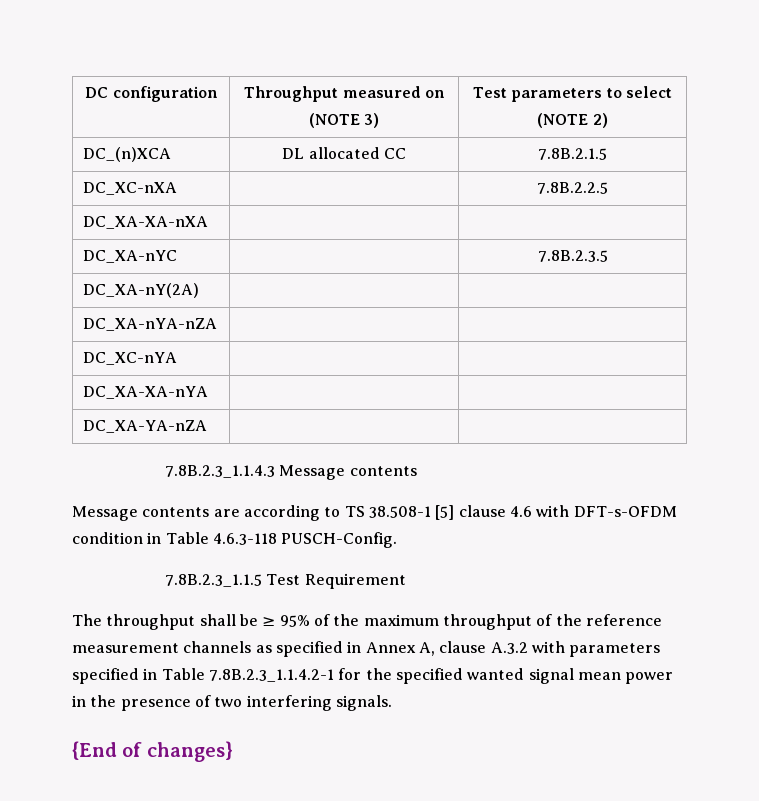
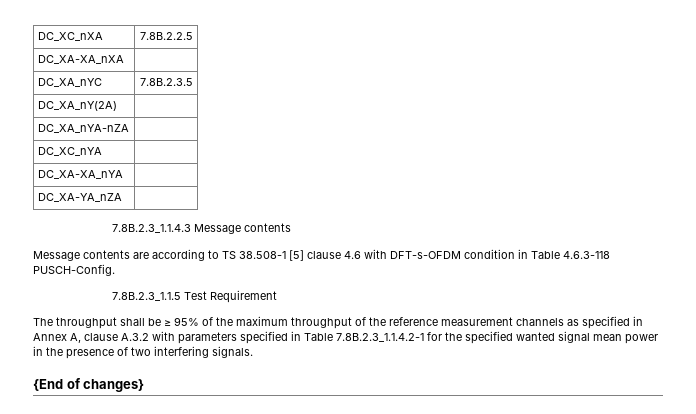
[85,86,218,102] [244,86,445,102] [308,113,380,128] [473,86,672,102] [537,113,608,128] [83,147,172,162] [282,147,406,159] [538,148,607,160] [83,182,178,195] DC configuration | Throughput measured on (NOTE 3) | Test parameters to select (NOTE 2) // DC_(n)XCA | DL allocated CC | 7.8B.2.1.5 // DC_XC-nXA | -> [37,32,103,41] DC_XC_nXA
[83,216,209,229] [83,250,178,263] DC_XA-XA-nXA | | // DC_XA-nYC | -> [37,55,124,64] [37,78,102,87] DC_XA-XA_nXA | // DC_XA_nYC
[83,283,200,298] [83,318,218,331] [83,352,178,365] [83,386,209,399] [83,420,208,433] DC_XA-nY(2A) | | // DC_XA-nYA-nZA | | // DC_XC-nYA | | // DC_XA-XA-nYA | | // DC_XA-YA-nZA | -> [37,101,117,111] [37,124,129,133] [37,147,102,156] [37,170,123,179] [37,193,122,202] DC_XA_nY(2A) | // DC_XA_nYA-nZA | // DC_XC_nYA | // DC_XA-XA_nYA | // DC_XA-YA_nZA

